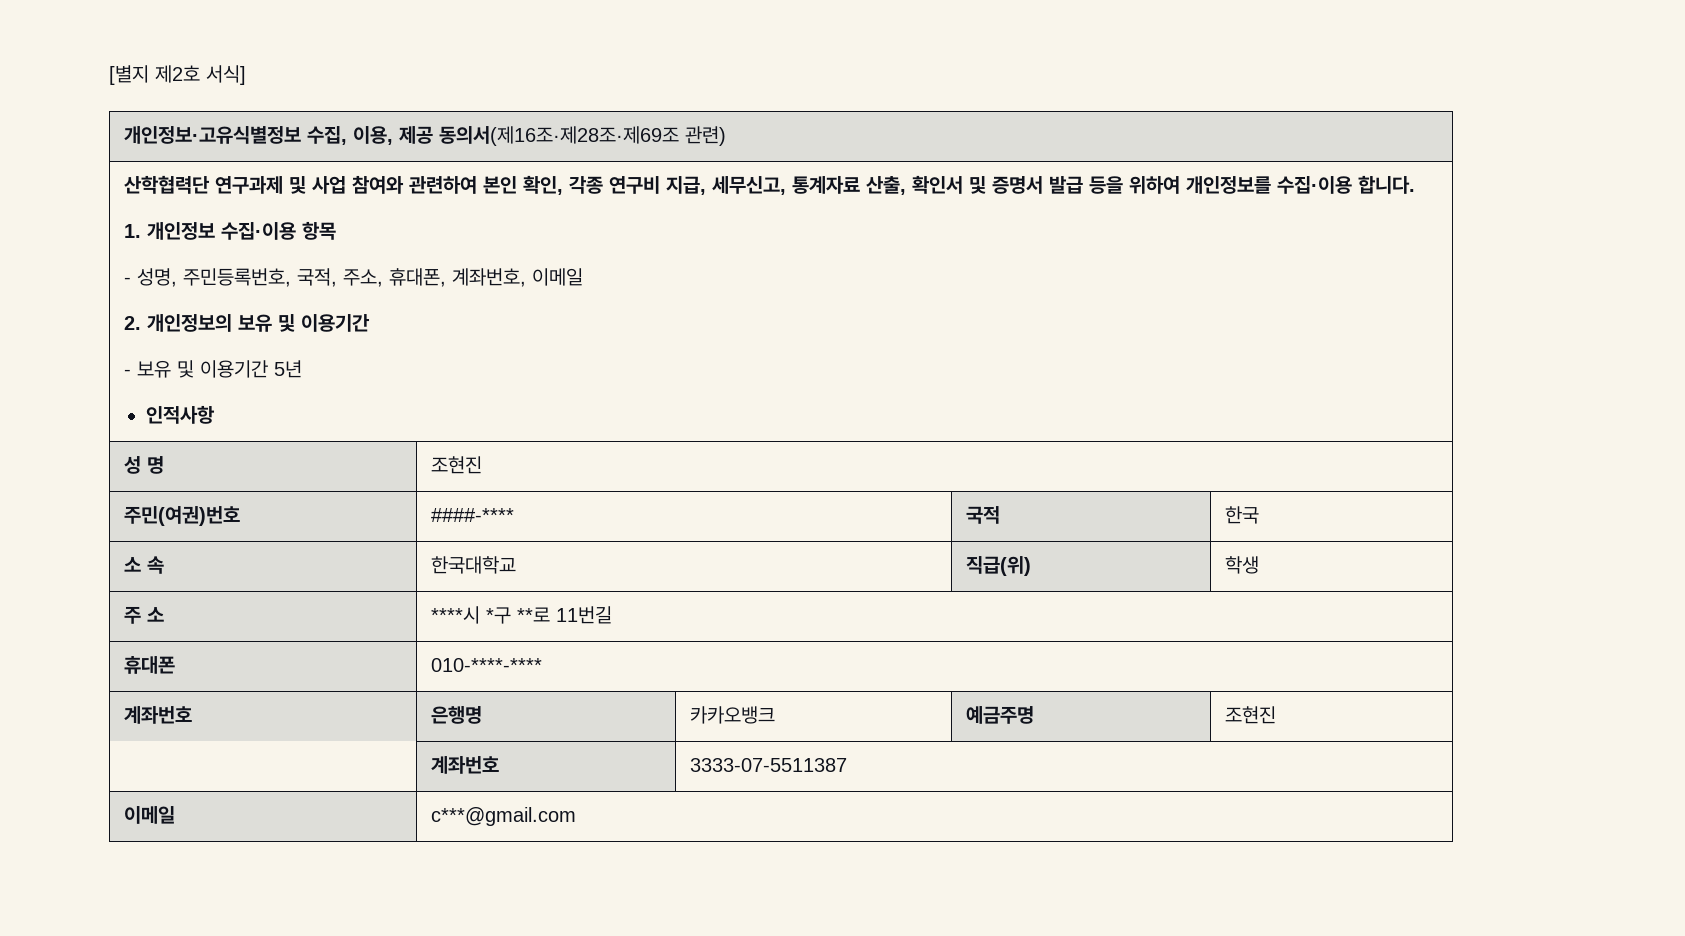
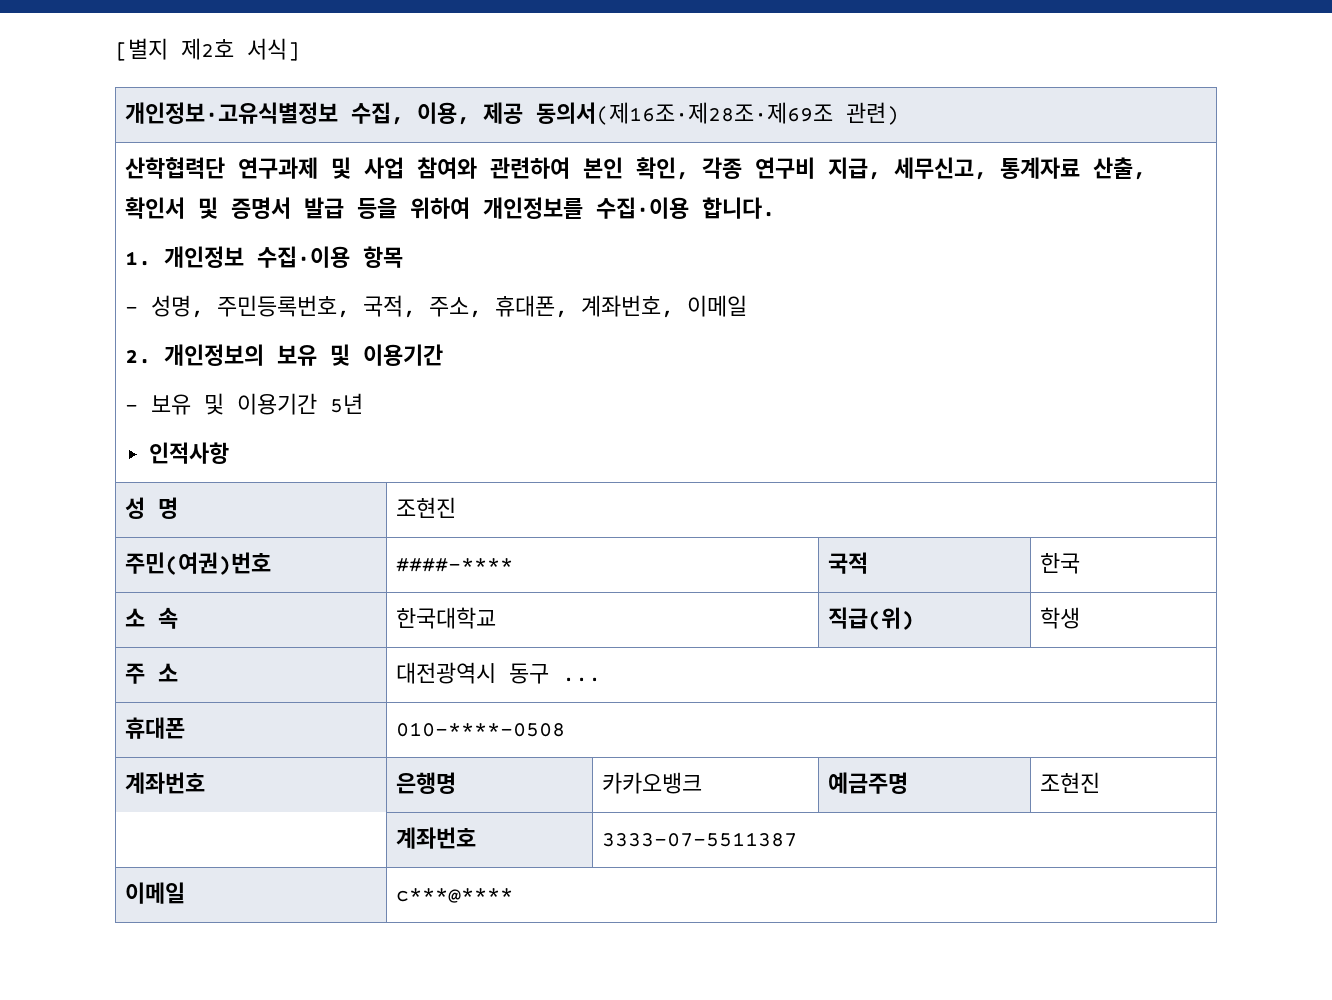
[430,606,612,624] ****시 *구 **로 11번길 -> [395,662,601,684] 대전광역시 동구 ...
[430,658,542,672] 010-****-**** -> [395,722,565,737] 010-****-0508
[430,807,576,826] c***@gmail.com -> [395,888,513,903] c***@****

